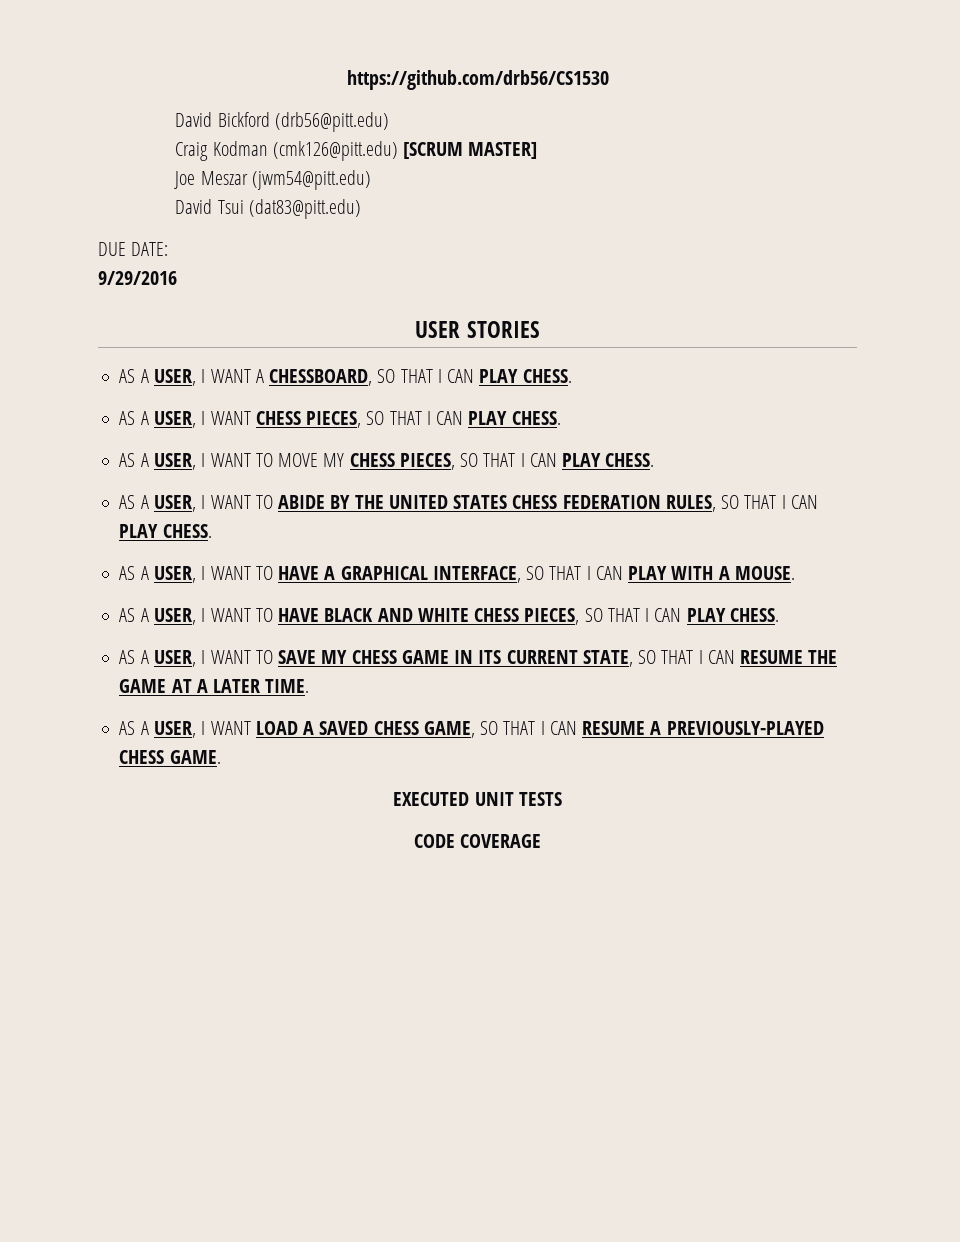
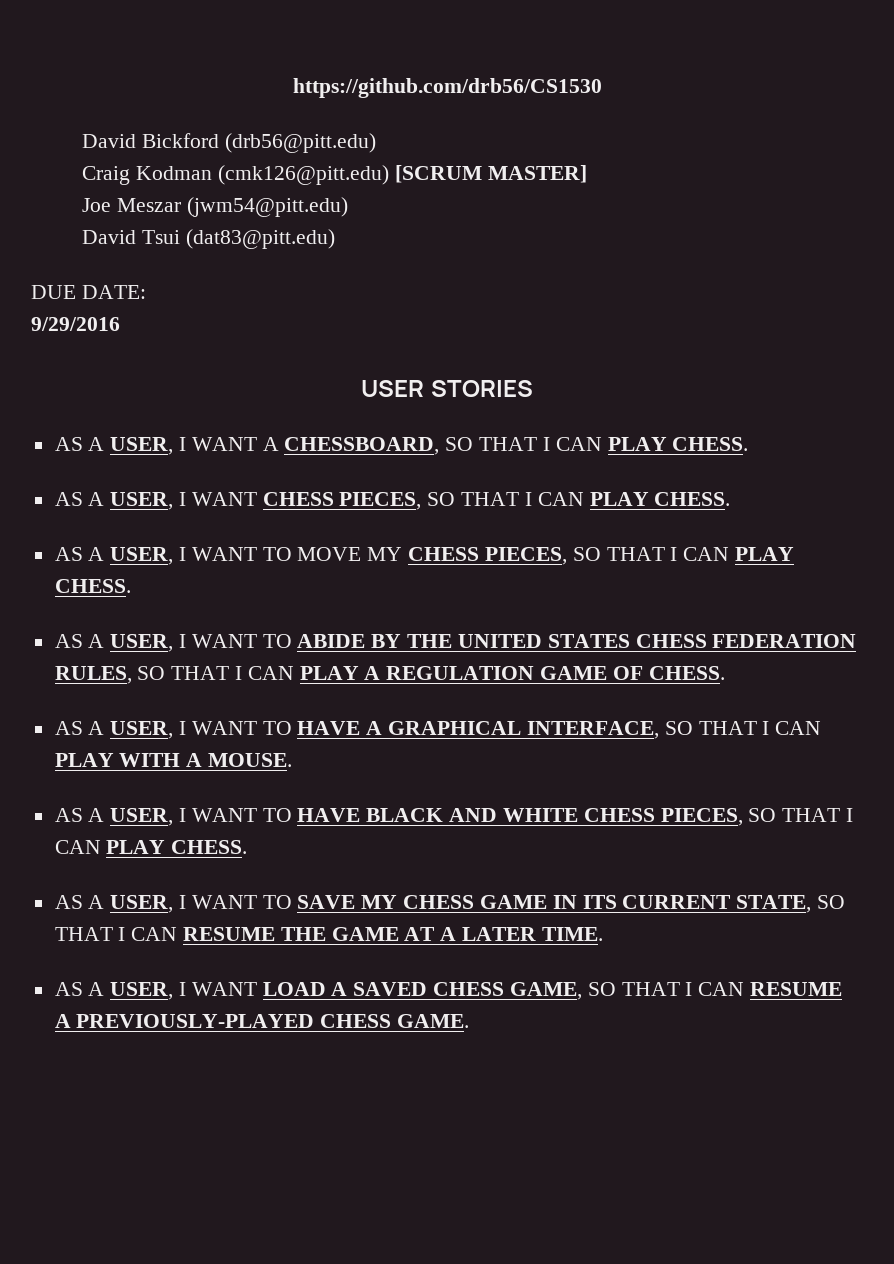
(159, 531) none -> [364,666,643,680] A REGULATION GAME OF
[393,792,562,806] [413,834,542,848] // EXECUTED UNIT TESTS // CODE COVERAGE -> (470, 1021) none

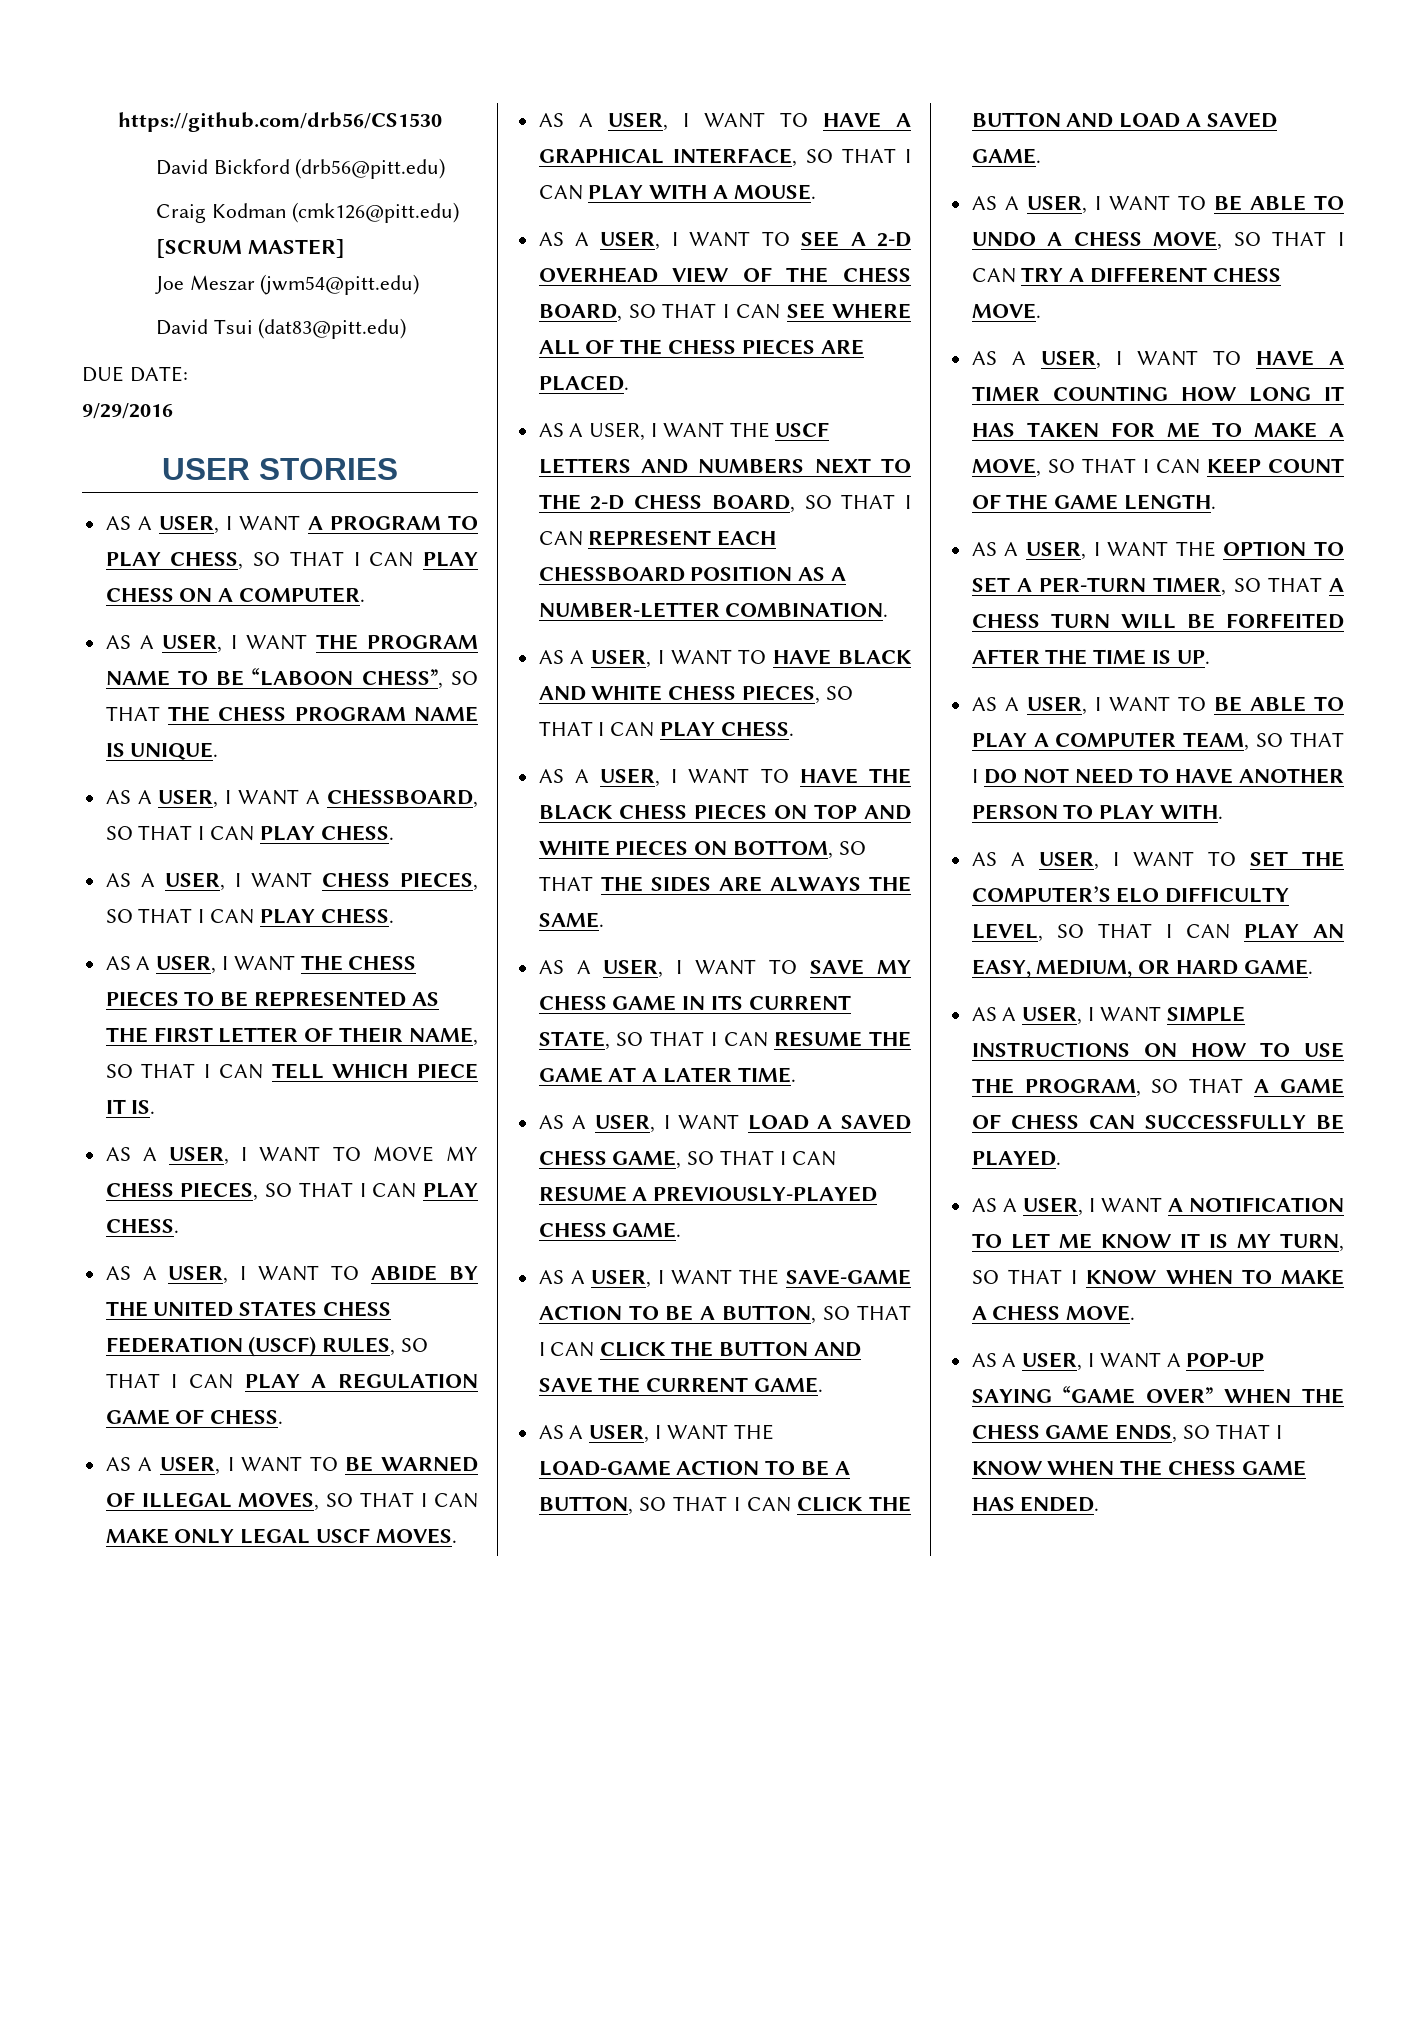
(533, 388) none -> [105,515,479,534] [105,551,479,570] [105,587,366,603] [105,634,478,653] [105,668,478,689] [105,706,478,722] [105,742,219,760] // AS A USER, I WANT A PROGRAM TO PLAY CHESS, SO THAT I CAN PLAY CHESS ON A COMPUTER. // AS A USER, I WANT THE PROGRAM NAME TO BE “LABOON CHESS”, SO THAT THE CHESS PROGRAM NAME IS UNIQUE.
(731, 499) none -> [105,955,417,974] [105,991,439,1007] [105,1027,478,1046] [105,1063,478,1079] [105,1099,156,1114] // AS A USER, I WANT THE CHESS PIECES TO BE REPRESENTED AS THE FIRST LETTER OF THEIR NAME, SO THAT I CAN TELL WHICH PIECE IT IS.
(857, 641) none -> [248,1336,317,1357] (USCF)
(725, 673) none -> [105,1456,478,1475] [105,1492,478,1511] [105,1528,457,1544] // AS A USER, I WANT TO BE WARNED OF ILLEGAL MOVES, SO THAT I CAN MAKE ONLY LEGAL USCF MOVES.
(293, 760) none -> [538,231,911,250] [538,267,911,283] [538,303,911,322] [538,339,864,355] [538,375,629,391] [538,422,830,441] [538,458,911,474] [538,494,911,513] [538,530,777,546] [538,566,847,582] [538,602,889,618] // AS A USER, I WANT TO SEE A 2-D OVERHEAD VIEW OF THE CHESS BOARD, SO THAT I CAN SEE WHERE ALL OF THE CHESS PIECES ARE PLACED. // AS A USER, I WANT THE USCF LETTERS AND NUMBERS NEXT TO THE 2-D CHESS BOARD, SO THAT I CAN REPRESENT EACH CHESSBOARD POSITION AS A NUMBER-LETTER COMBINATION.
(248, 847) none -> [538,768,911,787] [538,804,911,820] [538,840,866,859] [538,876,911,892] [538,912,604,928] // AS A USER, I WANT TO HAVE THE BLACK CHESS PIECES ON TOP AND WHITE PIECES ON BOTTOM, SO THAT THE SIDES ARE ALWAYS THE SAME.
(470, 1021) none -> [538,1269,911,1288] [538,1305,911,1324] [538,1341,861,1357] [538,1377,824,1393] [538,1424,774,1443] [538,1460,850,1476] [538,1496,911,1515] [971,112,1277,128] [971,148,1041,164] [971,195,1344,214] [971,231,1344,250] [971,267,1281,283] [971,303,1041,319] [971,350,1344,369] [971,386,1344,402] [971,422,1344,438] [971,458,1344,477] [971,494,1217,510] [971,541,1344,560] [971,577,1344,596] [971,613,1344,629] [971,649,1210,665] [971,696,1344,715] [971,732,1344,751] [971,768,1344,784] [971,804,1224,820] [971,851,1344,870] [971,886,1290,903] [971,923,1344,942] [971,959,1313,978] [971,1006,1245,1025] [971,1042,1344,1058] [971,1078,1344,1097] [971,1114,1344,1130] [971,1150,1061,1166] [971,1197,1344,1216] [971,1233,1344,1252] [971,1269,1344,1285] [971,1305,1136,1321] [971,1352,1265,1371] [971,1386,1344,1404] [971,1424,1282,1443] [971,1460,1306,1476] [971,1496,1100,1512] // AS A USER, I WANT THE SAVE-GAME ACTION TO BE A BUTTON, SO THAT I CAN CLICK THE BUTTON AND SAVE THE CURRENT GAME. // AS A USER, I WANT THE LOAD-GAME ACTION TO BE A BUTTON, SO THAT I CAN CLICK THE BUTTON AND LOAD A SAVED GAME. // AS A USER, I WANT TO BE ABLE TO UNDO A CHESS MOVE, SO THAT I CAN TRY A DIFFERENT CHESS MOVE. // AS A USER, I WANT TO HAVE A TIMER COUNTING HOW LONG IT HAS TAKEN FOR ME TO MAKE A MOVE, SO THAT I CAN KEEP COUNT OF THE GAME LENGTH. // AS A USER, I WANT THE OPTION TO SET A PER-TURN TIMER, SO THAT A CHESS TURN WILL BE FORFEITED AFTER THE TIME IS UP. // AS A USER, I WANT TO BE ABLE TO PLAY A COMPUTER TEAM, SO THAT I DO NOT NEED TO HAVE ANOTHER PERSON TO PLAY WITH. // AS A USER, I WANT TO SET THE COMPUTER’S ELO DIFFICULTY LEVEL, SO THAT I CAN PLAY AN EASY, MEDIUM, OR HARD GAME. // AS A USER, I WANT SIMPLE INSTRUCTIONS ON HOW TO USE THE PROGRAM, SO THAT A GAME OF CHESS CAN SUCCESSFULLY BE PLAYED. // AS A USER, I WANT A NOTIFICATION TO LET ME KNOW IT IS MY TURN, SO THAT I KNOW WHEN TO MAKE A CHESS MOVE. // AS A USER, I WANT A POP-UP SAYING “GAME OVER” WHEN THE CHESS GAME ENDS, SO THAT I KNOW WHEN THE CHESS GAME HAS ENDED.

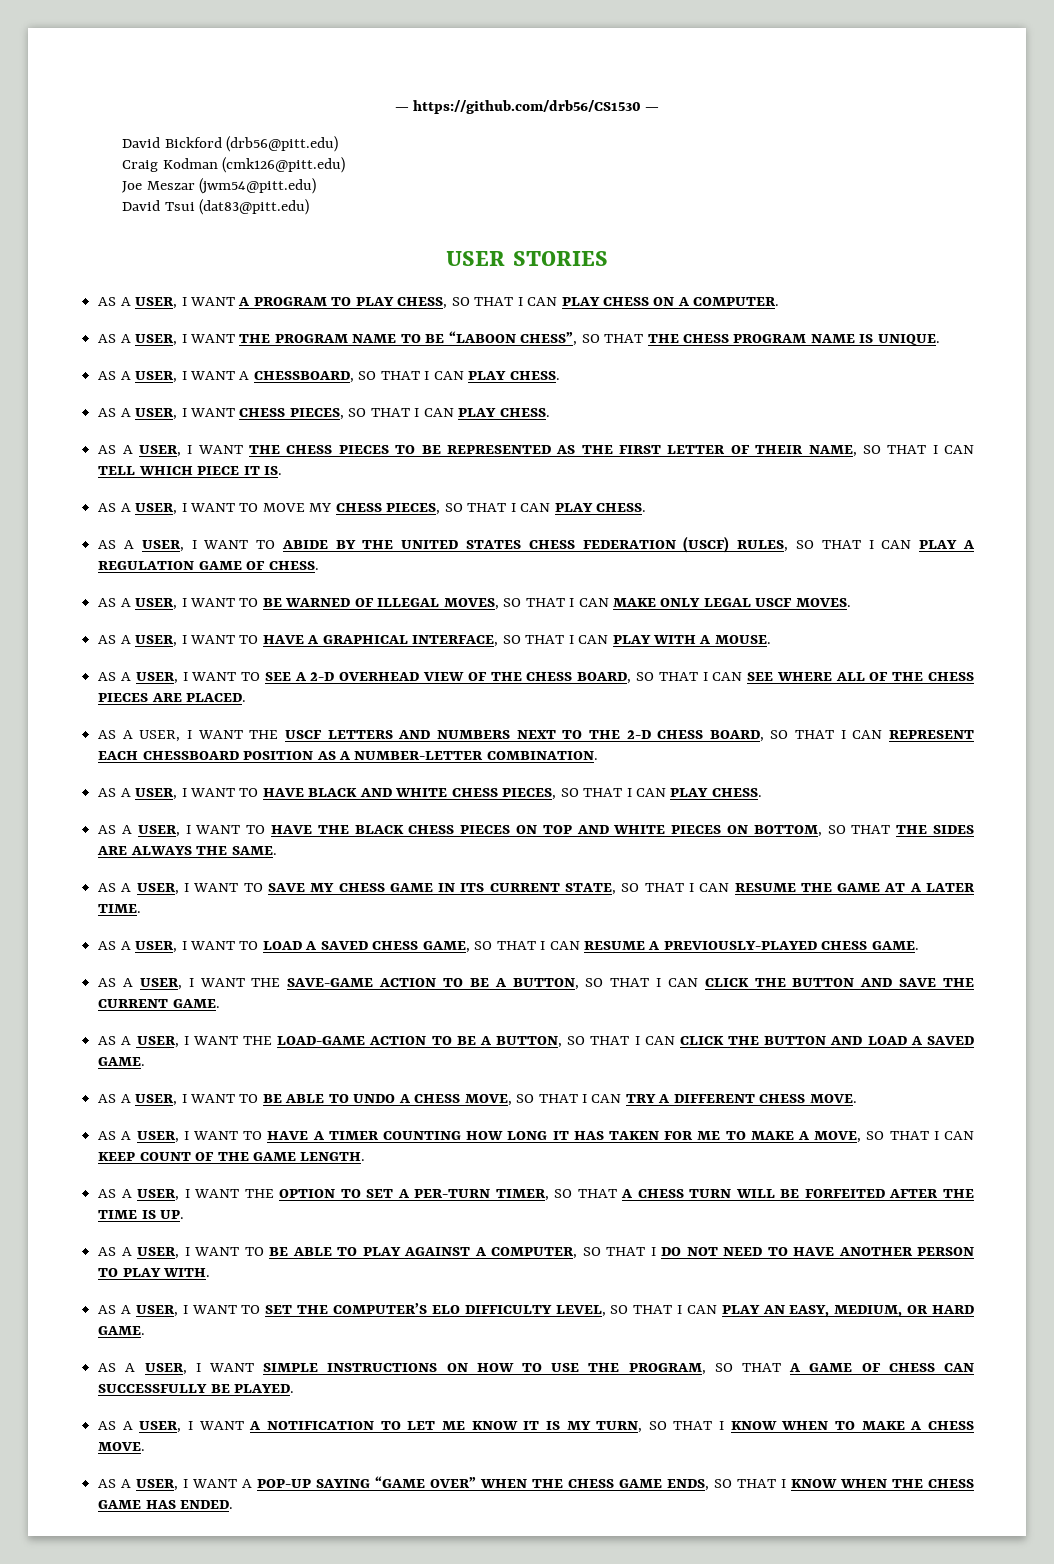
(118, 122) none -> [394,107,409,111] —
(442, 122) none -> [645,107,660,111] —
[155,239,345,258] [SCRUM MASTER] -> (346, 165) none
[82,366,188,382] [82,403,173,419] // DUE DATE: // 9/29/2016 -> (310, 207) none
(740, 1122) none -> [239,941,259,950] TO
[1033,732,1250,751] A COMPUTER TEAM, -> [404,1247,578,1259] AGAINST A COMPUTER,

